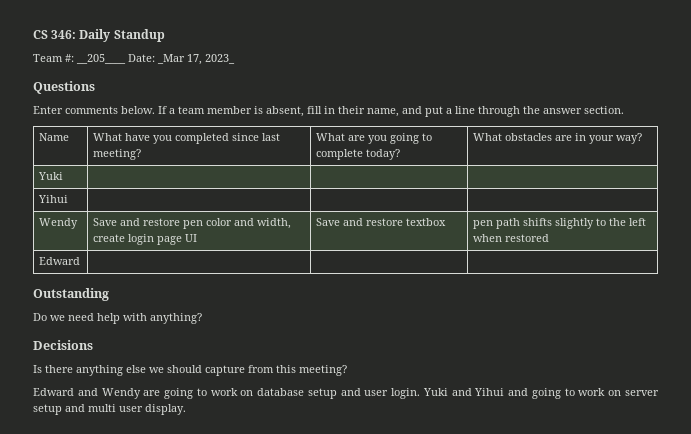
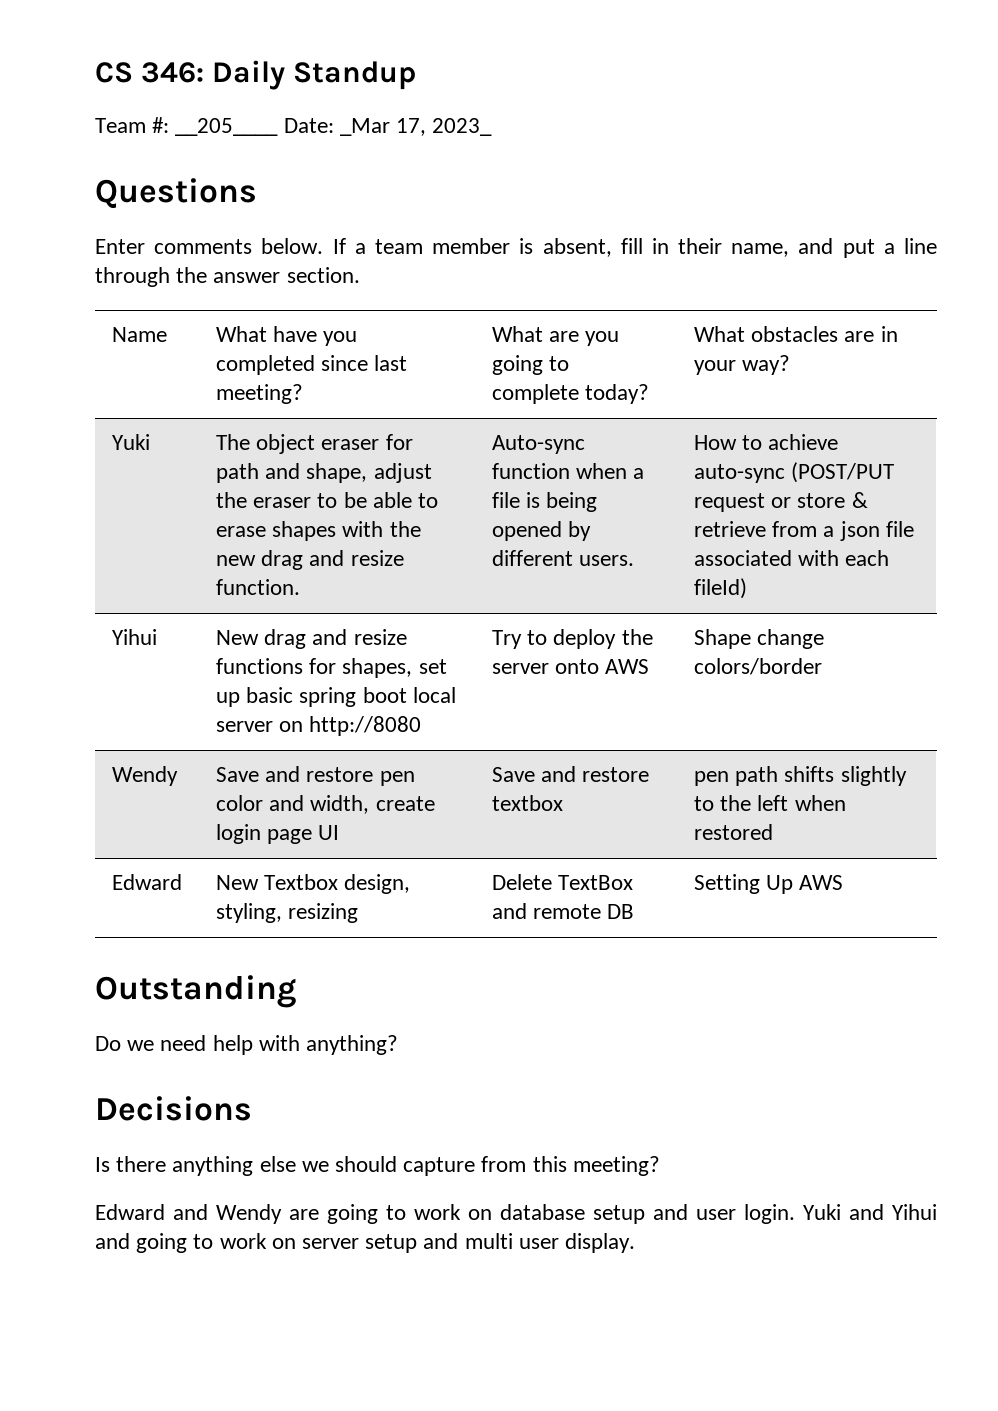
[38,195,69,203] | | // Yihui | | | -> [215,434,413,454] [215,463,432,483] [215,492,439,508] [215,521,421,541] [215,550,404,570] [215,579,300,595] [491,435,585,454] [491,463,645,479] [491,492,598,512] [491,521,592,541] [491,550,635,566] [693,434,839,450] [693,462,895,483] [693,492,868,512] [693,521,914,541] [693,550,890,566] [693,578,747,599] [111,629,157,645] [215,629,407,649] [215,658,447,678] [215,687,456,707] [215,716,422,736] [491,629,653,649] [491,659,650,674] [693,629,825,649] [693,658,822,675] The object eraser for path and shape, adjust the eraser to be able to erase shapes with the new drag and resize function. | Auto-sync function when a file is being opened by different users. | How to achieve auto-sync (POST/PUT request or store & retrieve from a json file associated with each fileId) // Yihui | New drag and resize functions for shapes, set up basic spring boot local server on http://8080 | Try to deploy the server onto AWS | Shape change colors/border
(81, 261) | | -> [215,874,411,894] [215,903,359,923] [491,874,634,890] [491,903,635,919] [693,874,844,894] New Textbox design, styling, resizing | Delete TextBox and remote DB | Setting Up AWS

